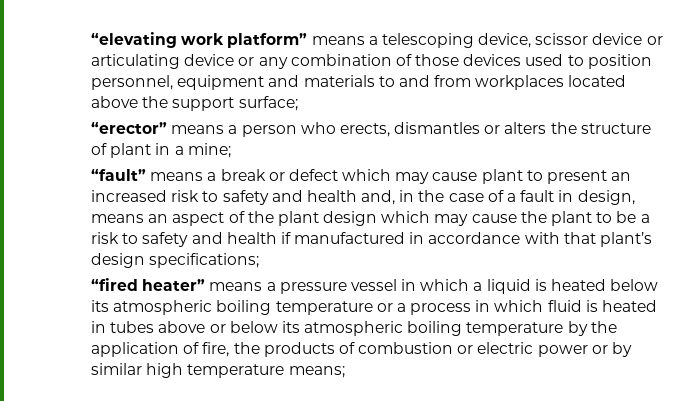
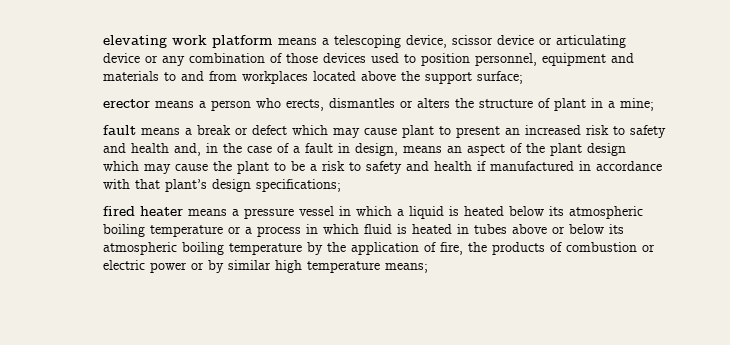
[90,32,308,48] “elevating work platform” -> [102,35,273,48] elevating work platform
[90,122,167,134] “erector” -> [102,99,150,108] erector
[90,169,146,181] “fault” -> [102,125,136,135] fault
[90,278,206,291] “fired heater” -> [102,206,183,216] fired heater

